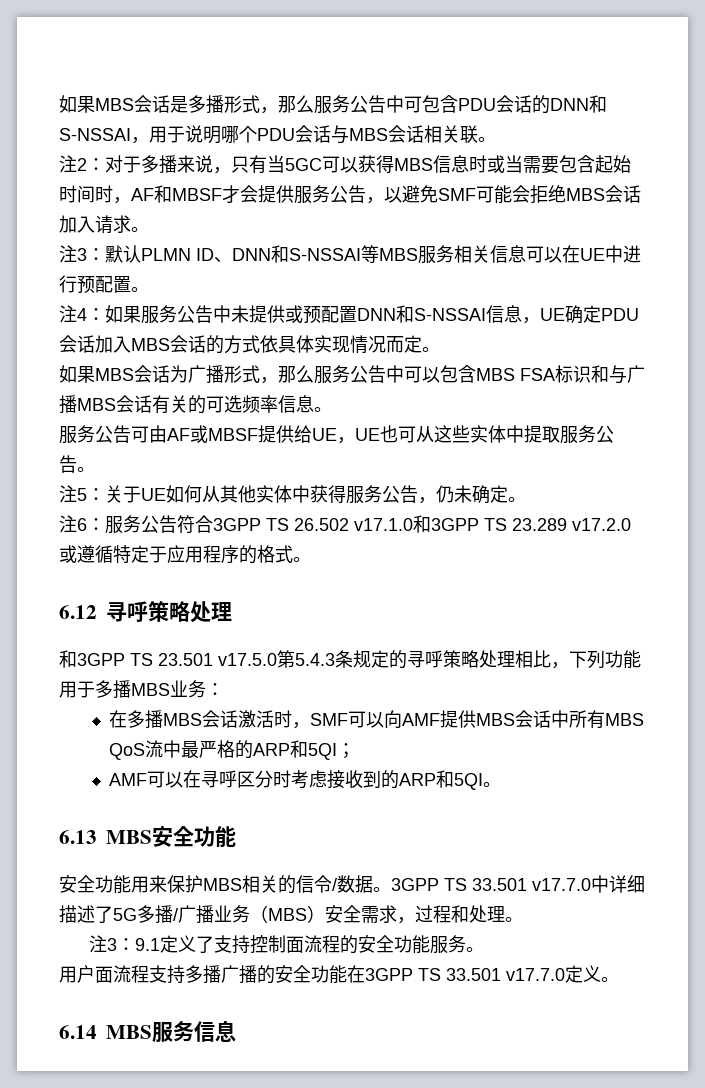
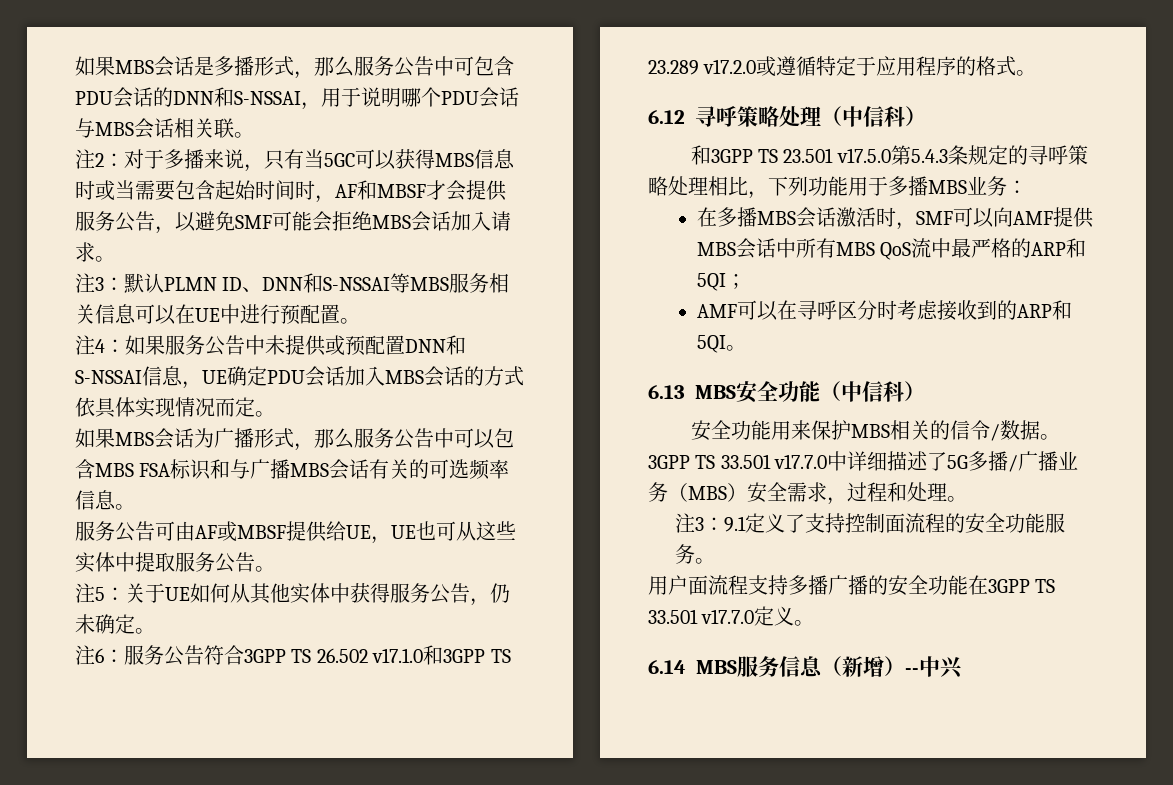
(232, 611) none -> [821,106,926,127] （中信科）
(236, 836) none -> [820,381,925,402] （中信科）
(236, 1031) none -> [821,656,963,679] （新增）--中兴

